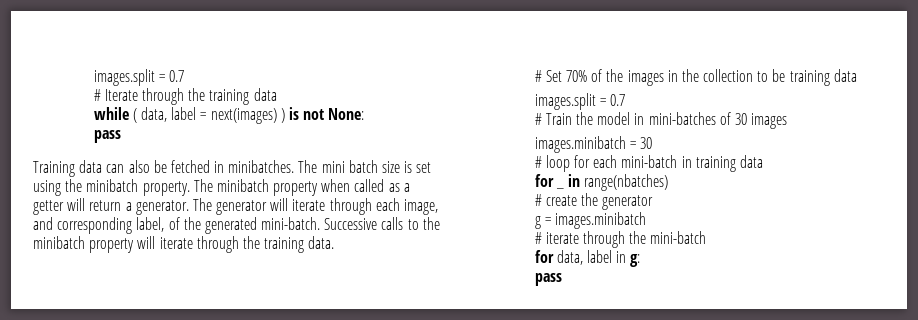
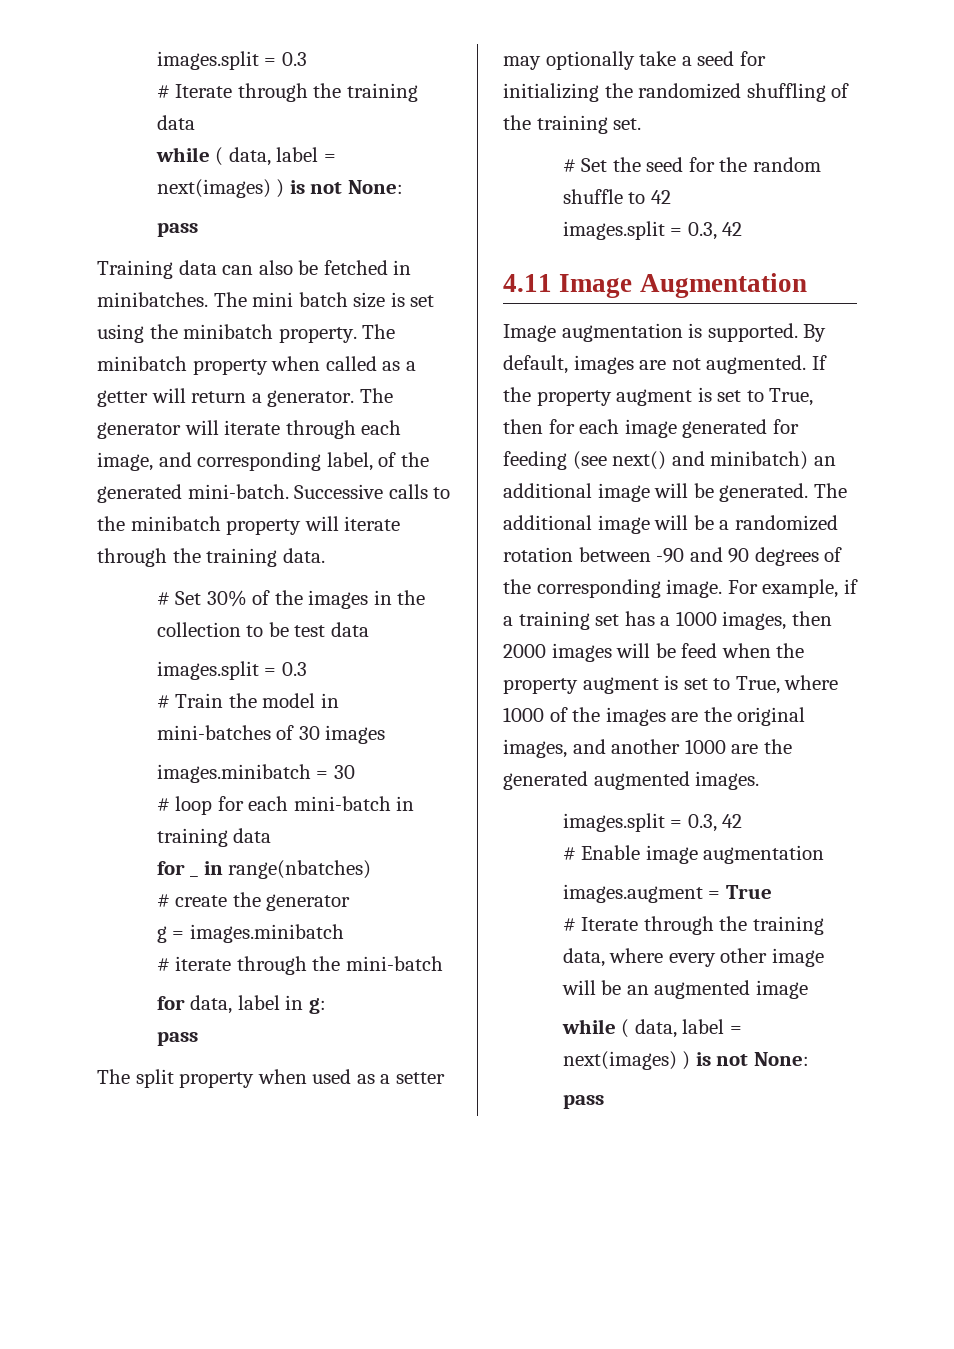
[93,69,184,86] images.split = 0.7 -> [156,51,307,70] images.split = 0.3
[565,70,587,82] 70% -> [206,590,247,607] 30%
[789,70,830,86] training -> [294,625,326,637] test
[609,94,625,106] 0.7 -> [281,662,307,676] 0.3
(562, 279) none -> [97,1069,445,1088] [503,51,766,70] [503,83,850,102] [503,115,642,134] [562,157,821,172] [562,189,671,204] [562,221,743,240] [503,273,807,298] [503,323,827,342] [503,355,827,374] [503,387,814,406] [503,419,799,438] [503,451,836,470] [503,483,847,502] [503,515,838,534] [503,547,843,566] [503,579,858,598] [503,611,832,630] [503,643,805,662] [503,675,839,694] [503,707,806,726] [503,739,792,758] [503,771,760,790] [562,813,743,832] [562,845,825,864] [562,884,772,903] [562,916,824,935] [562,948,824,967] [561,980,808,999] [561,1019,742,1038] [562,1051,809,1070] [562,1095,604,1109] // The split property when used as a setter may optionally take a seed for initializing the randomized shuffling of the training set. // # Set the seed for the random shuffle to 42 // images.split = 0.3, 42 // 4.11 Image Augmentation // Image augmentation is supported. By default, images are not augmented. If the property augment is set to True, then for each image generated for feeding (see next() and minibatch) an additional image will be generated. The additional image will be a randomized rotation between -90 and 90 degrees of the corresponding image. For example, if a training set has a 1000 images, then 2000 images will be feed when the property augment is set to True, where 1000 of the images are the original images, and another 1000 are the generated augmented images. // images.split = 0.3, 42 // # Enable image augmentation // images.augment = True // # Iterate through the training data, where every other image will be an augmented image // while ( data, label = next(images) ) is not None: // pass

